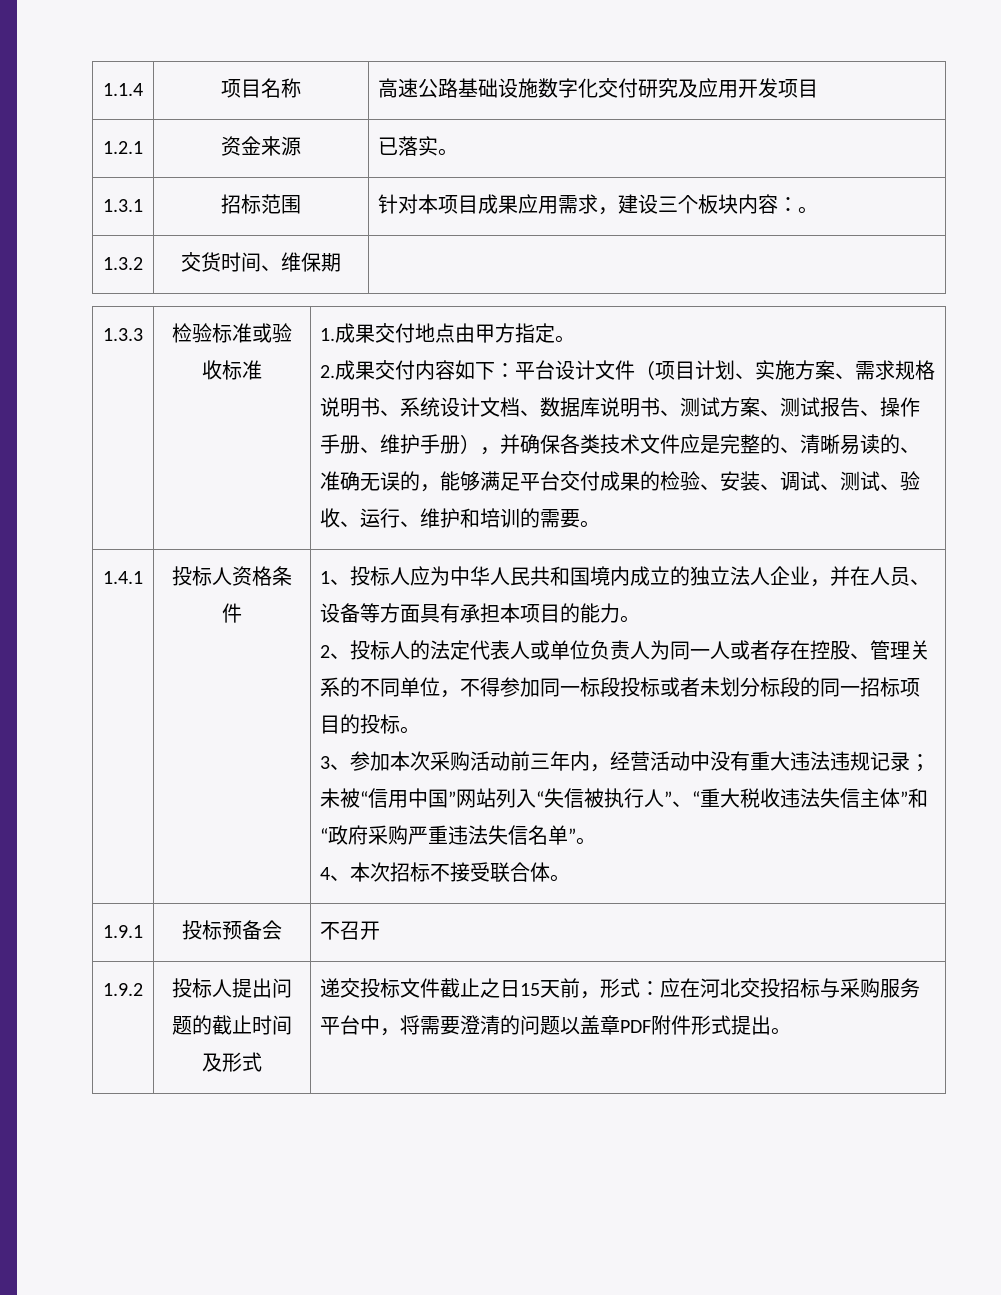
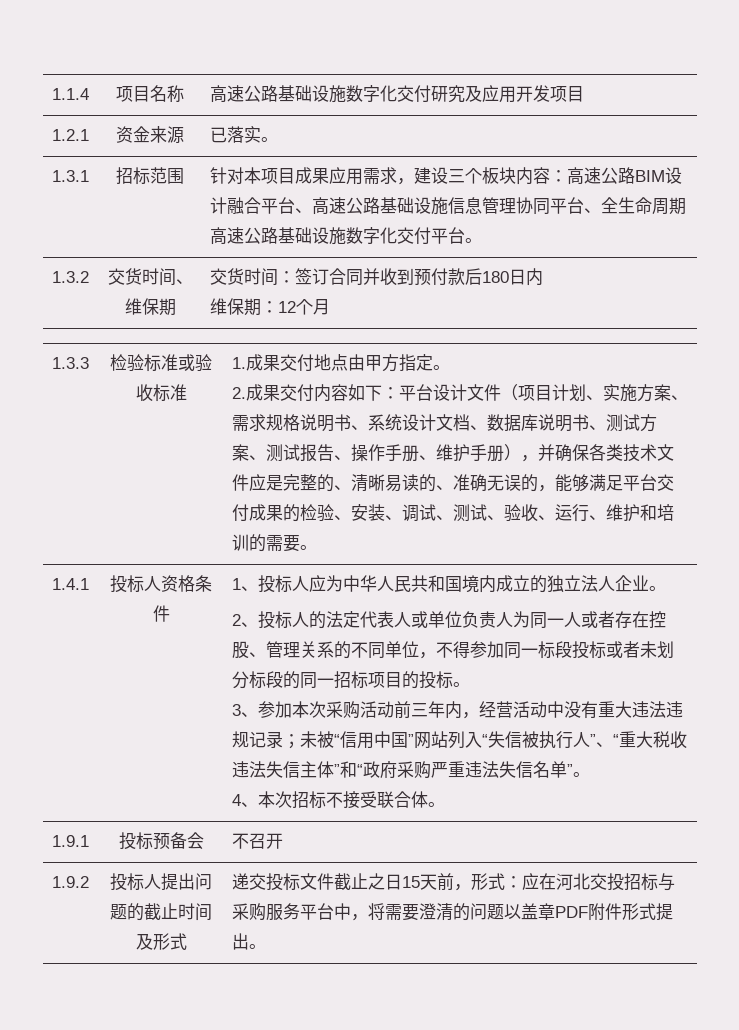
(799, 204) none -> [567,167,683,185] [210,197,687,215] [210,227,466,245] 高速公路BIM设计融合平台、高速公路基础设施信息管理协同平台、全生命周期高速公路基础设施数字化交付平台
(341, 262) none -> [210,268,544,286] [210,298,331,316] 交货时间：签订合同并收到预付款后180日内 // 维保期：12个月
[810,566,931,587] [320,603,621,623] ，并在人员、设备等方面具有承担本项目的能力 -> (650, 583) none

